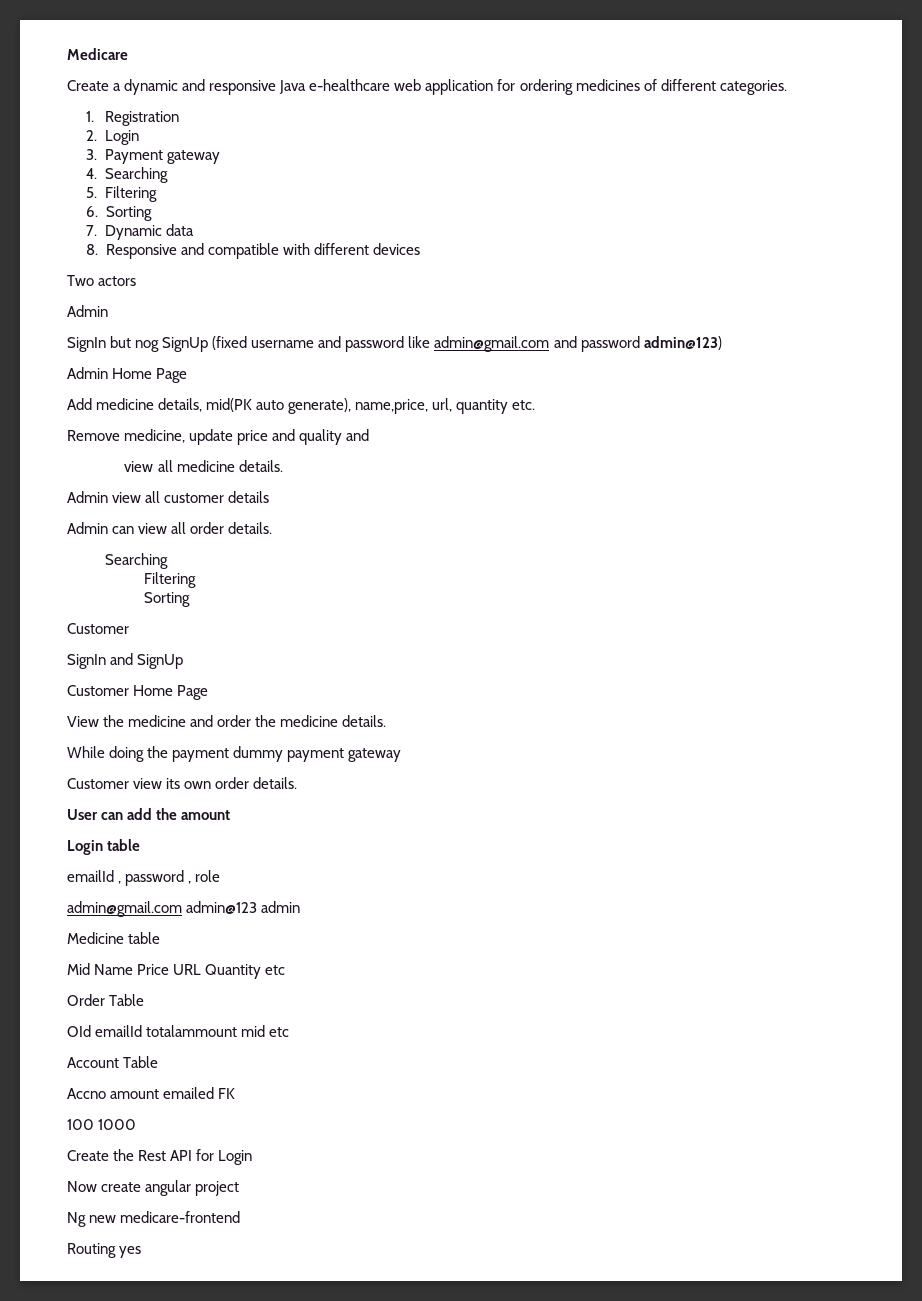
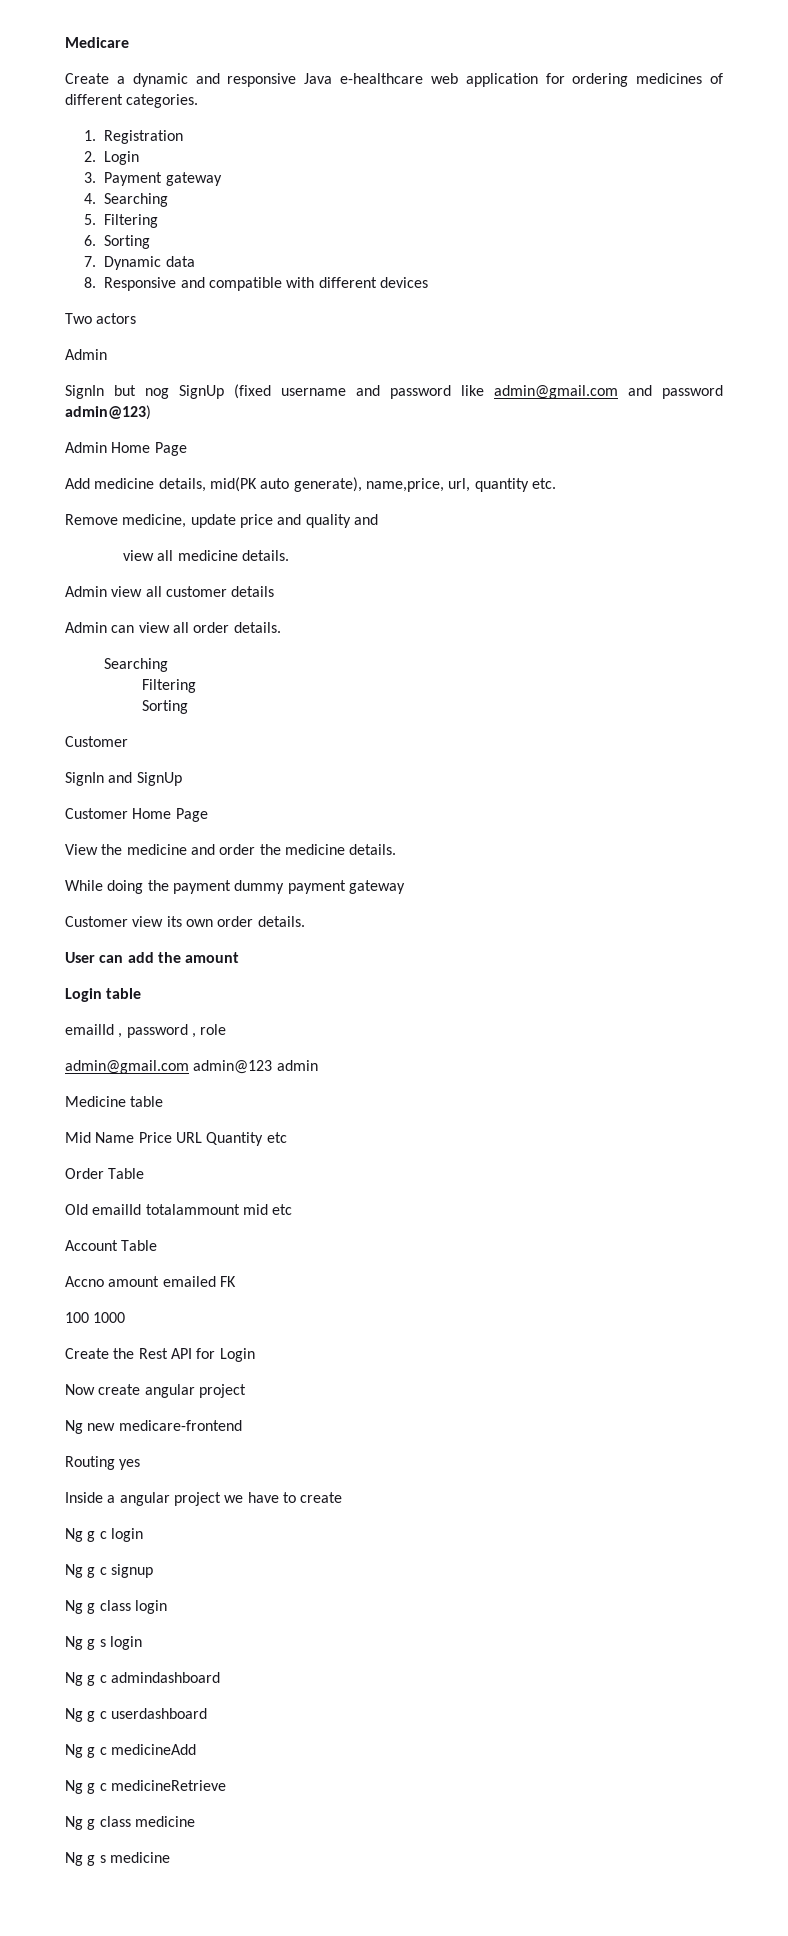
(142, 1252) none -> [65,1492,343,1506] [65,1528,143,1542] [65,1564,153,1578] [65,1600,167,1614] [65,1636,142,1650] [65,1672,220,1686] [65,1708,207,1722] [65,1744,196,1758] [65,1780,226,1794] [65,1816,195,1830] [65,1852,170,1866] // Inside a angular project we have to create // Ng g c login // Ng g c signup // Ng g class login // Ng g s login // Ng g c admindashboard // Ng g c userdashboard // Ng g c medicineAdd // Ng g c medicineRetrieve // Ng g class medicine // Ng g s medicine

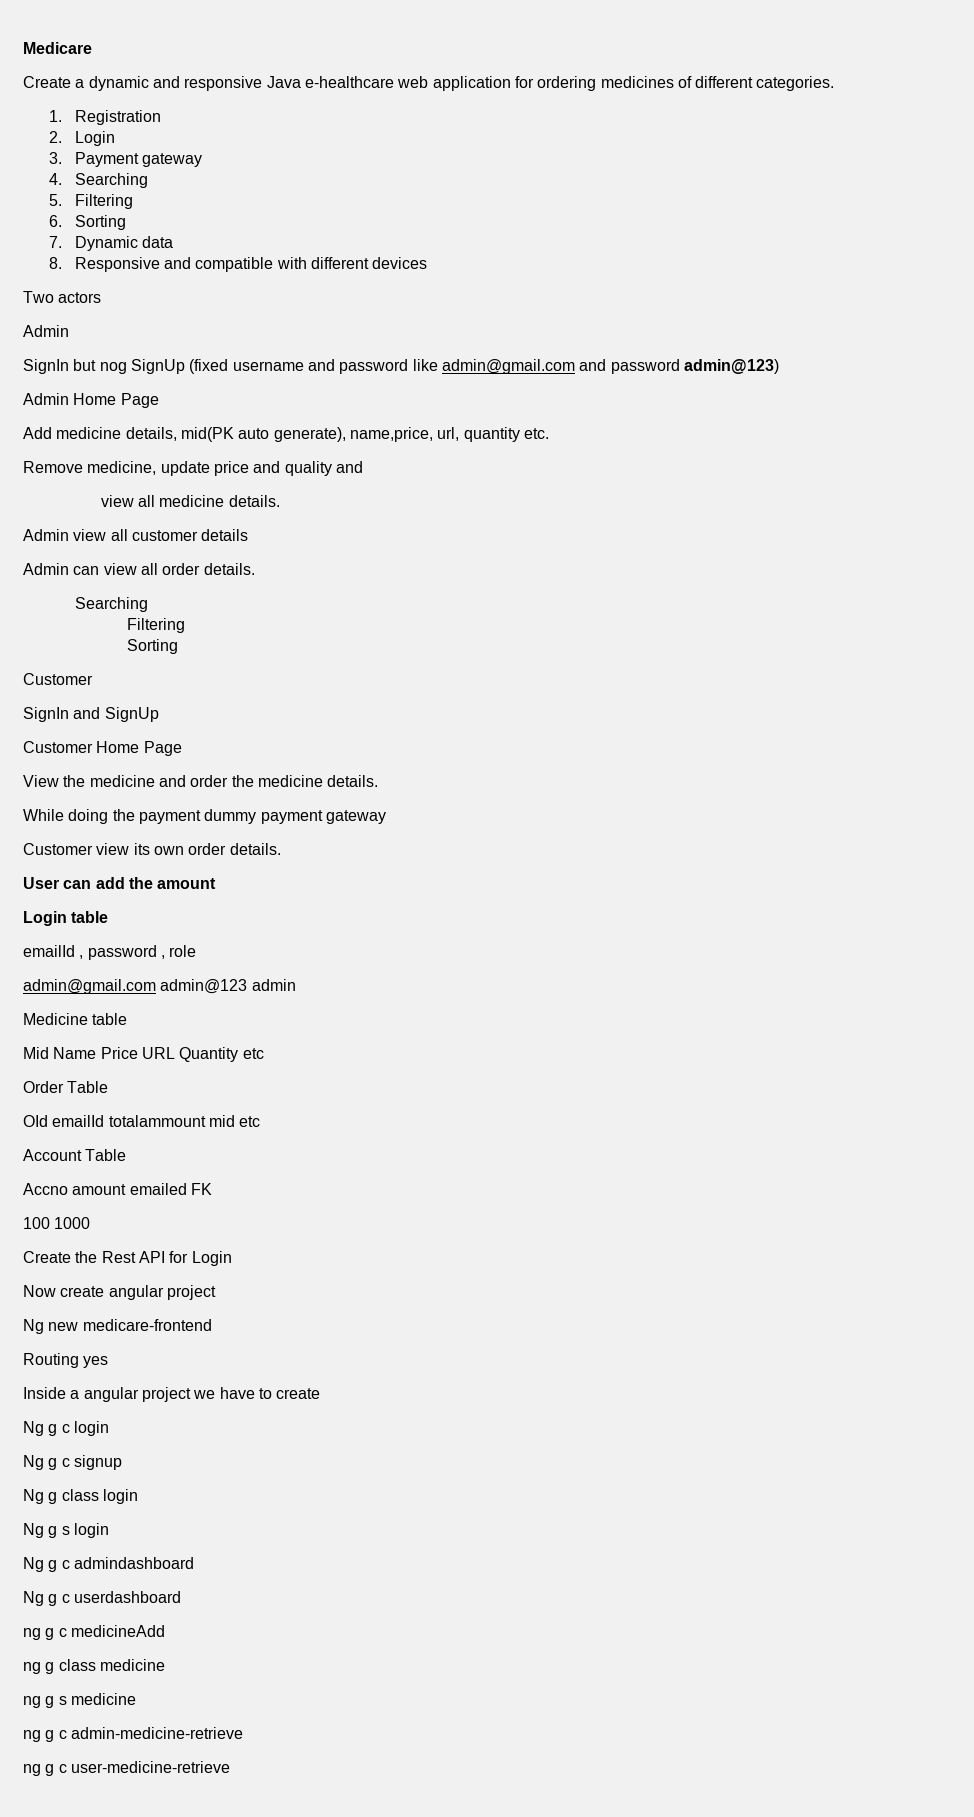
[65,1744,83,1758] Ng -> [23,1628,41,1640] ng
[65,1780,226,1794] [65,1816,83,1830] Ng g c medicineRetrieve // Ng -> [23,1662,41,1674] ng
[65,1852,83,1866] Ng -> [23,1696,41,1708] ng
(170, 1857) none -> [23,1727,243,1742] [23,1761,230,1776] // ng g c admin-medicine-retrieve // ng g c user-medicine-retrieve

